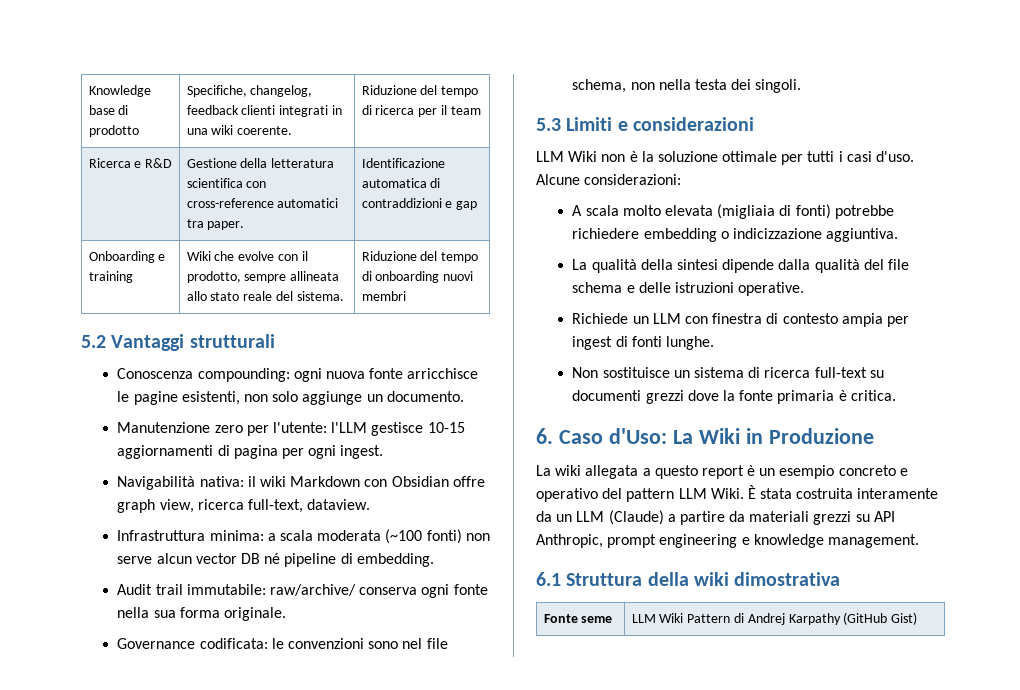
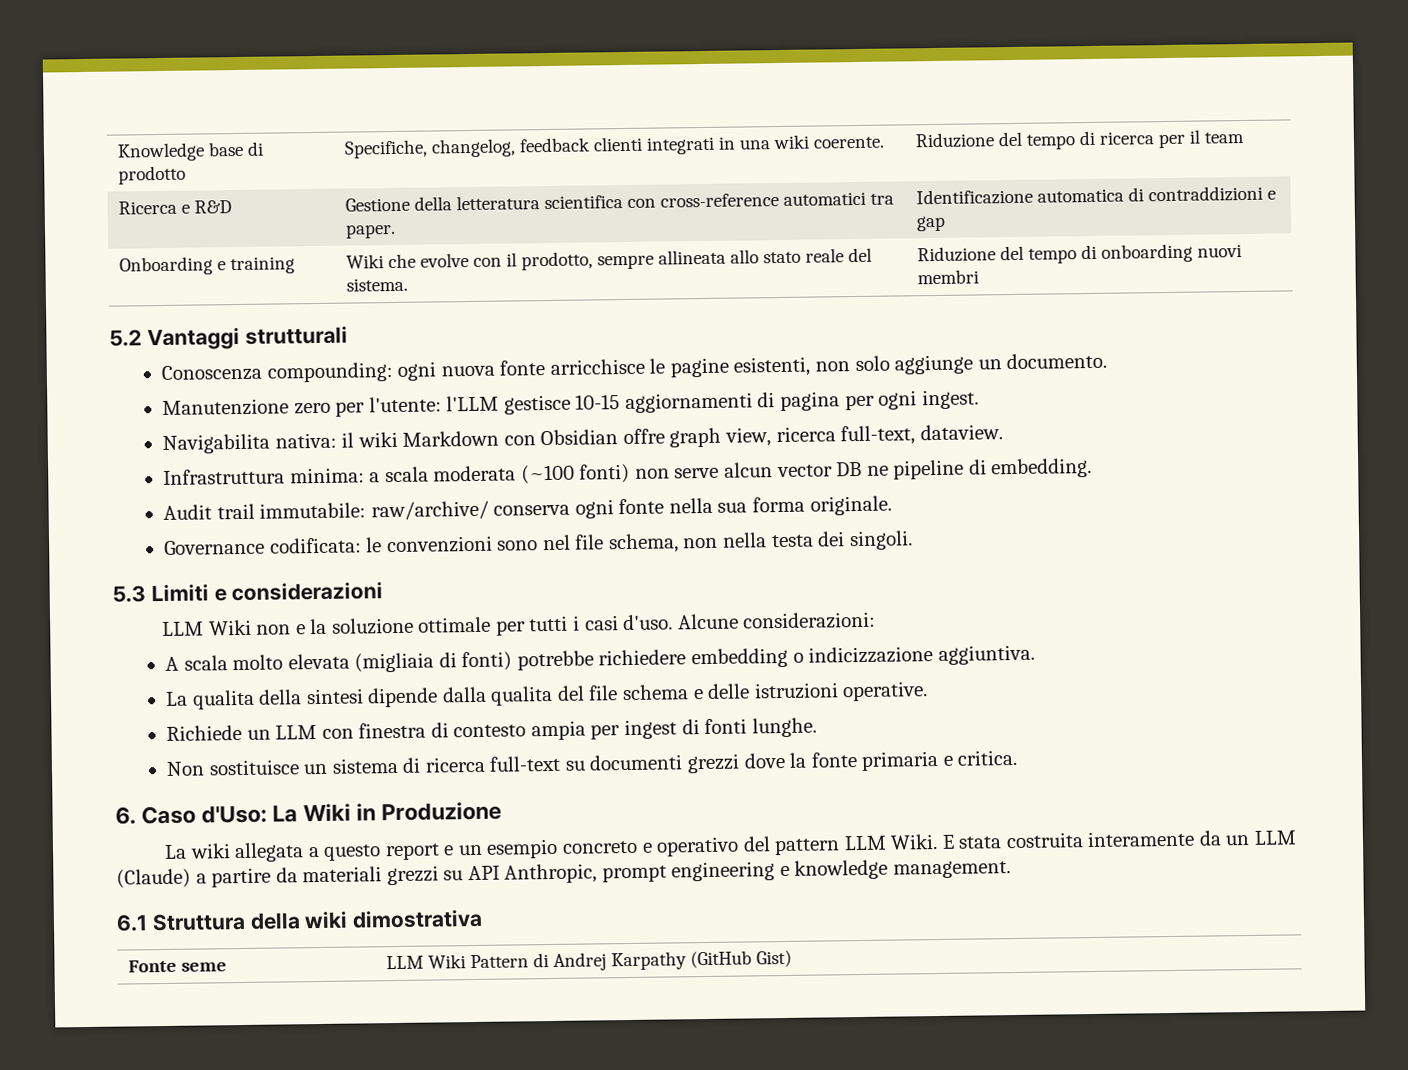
[117,476,196,490] Navigabilità -> [162,433,271,454] Navigabilita
[264,553,281,564] né -> [866,465,889,476] ne
[629,151,638,162] è -> [295,624,306,635] e
[591,259,637,273] qualità -> [191,689,255,710] qualita
[814,259,860,273] qualità -> [490,685,554,706] qualita
[838,390,847,401] è -> [942,755,954,766] e
[747,465,756,476] è -> [443,845,455,856] e
[747,485,756,499] È -> [941,834,955,849] E

